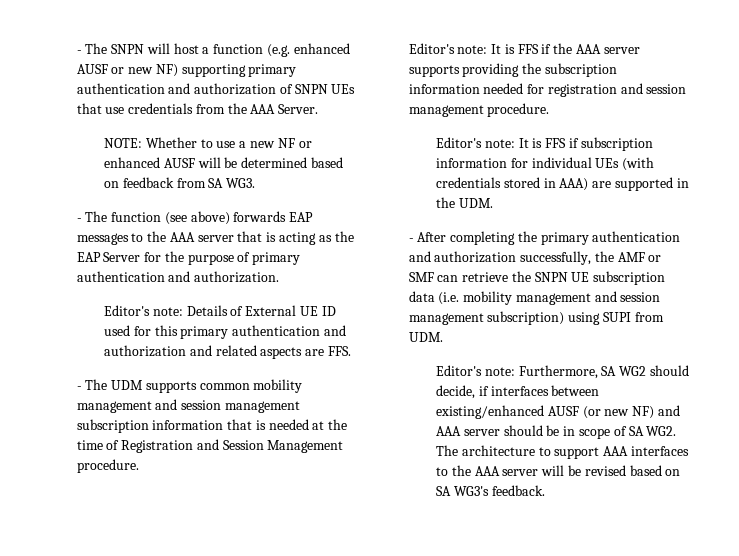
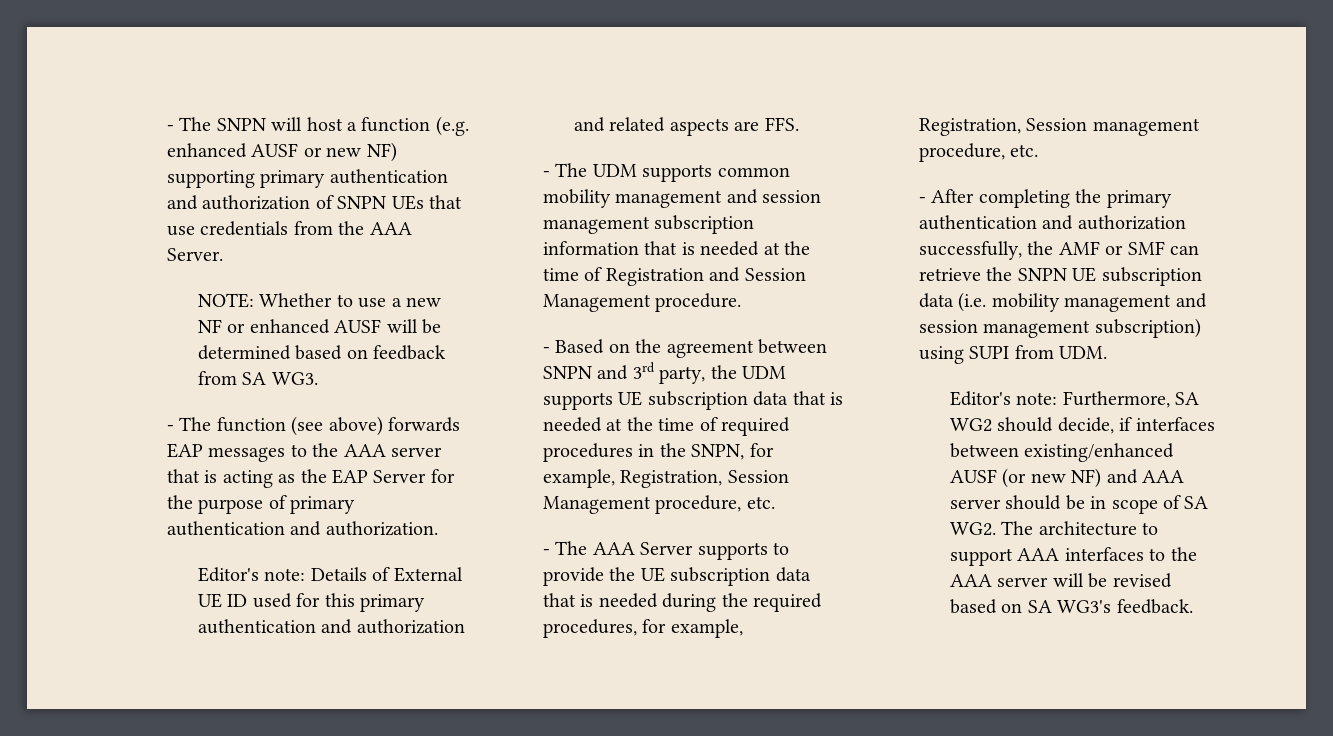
[408,43,640,54] [408,63,617,77] [408,83,687,97] [408,103,550,117] [436,137,653,151] [436,157,655,171] [436,177,689,191] [436,197,493,208] Editor's note: It is FFS if the AAA server supports providing the subscription information needed for registration and session management procedure. // Editor's note: It is FFS if subscription information for individual UEs (with credentials stored in AAA) are supported in the UDM. -> [543,339,828,358] [543,362,787,384] [543,391,844,410] [543,417,791,436] [543,443,774,462] [543,469,789,488] [543,495,775,514] [543,541,790,560] [543,567,811,586] [543,593,823,612] [543,619,743,638] [919,118,1200,136] [919,143,1039,162] - Based on the agreement between SNPN and 3rd party, the UDM supports UE subscription data that is needed at the time of required procedures in the SNPN, for example, Registration, Session Management procedure, etc. // - The AAA Server supports to provide the UE subscription data that is needed during the required procedures, for example, Registration, Session management procedure, etc.

